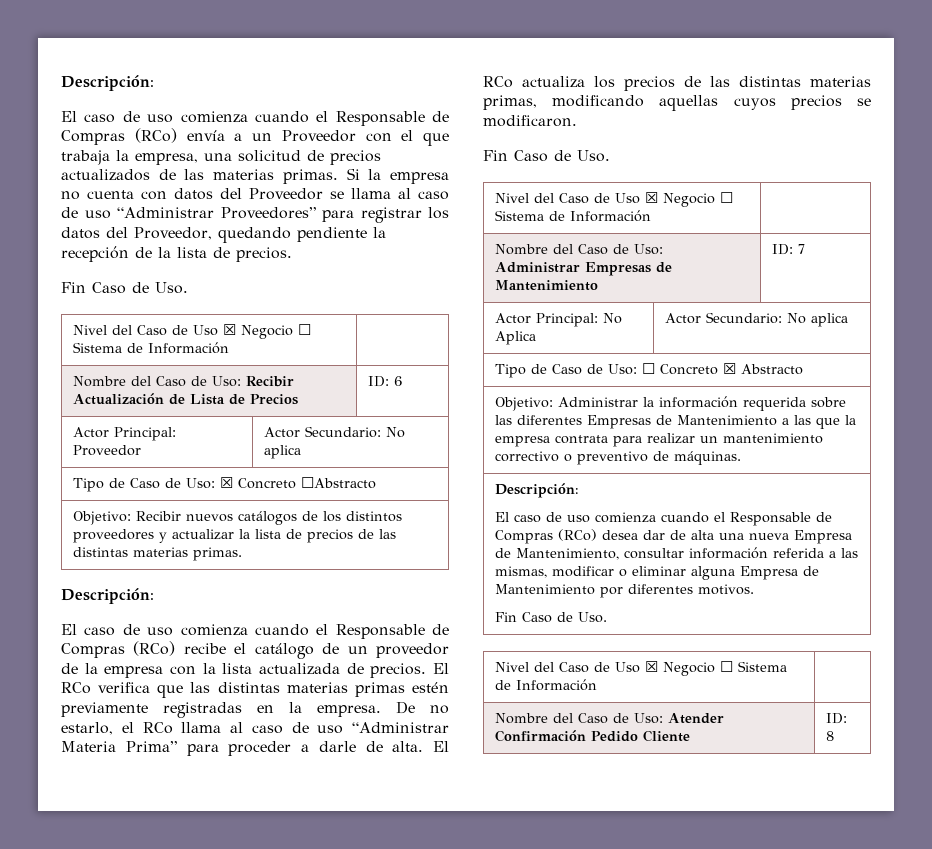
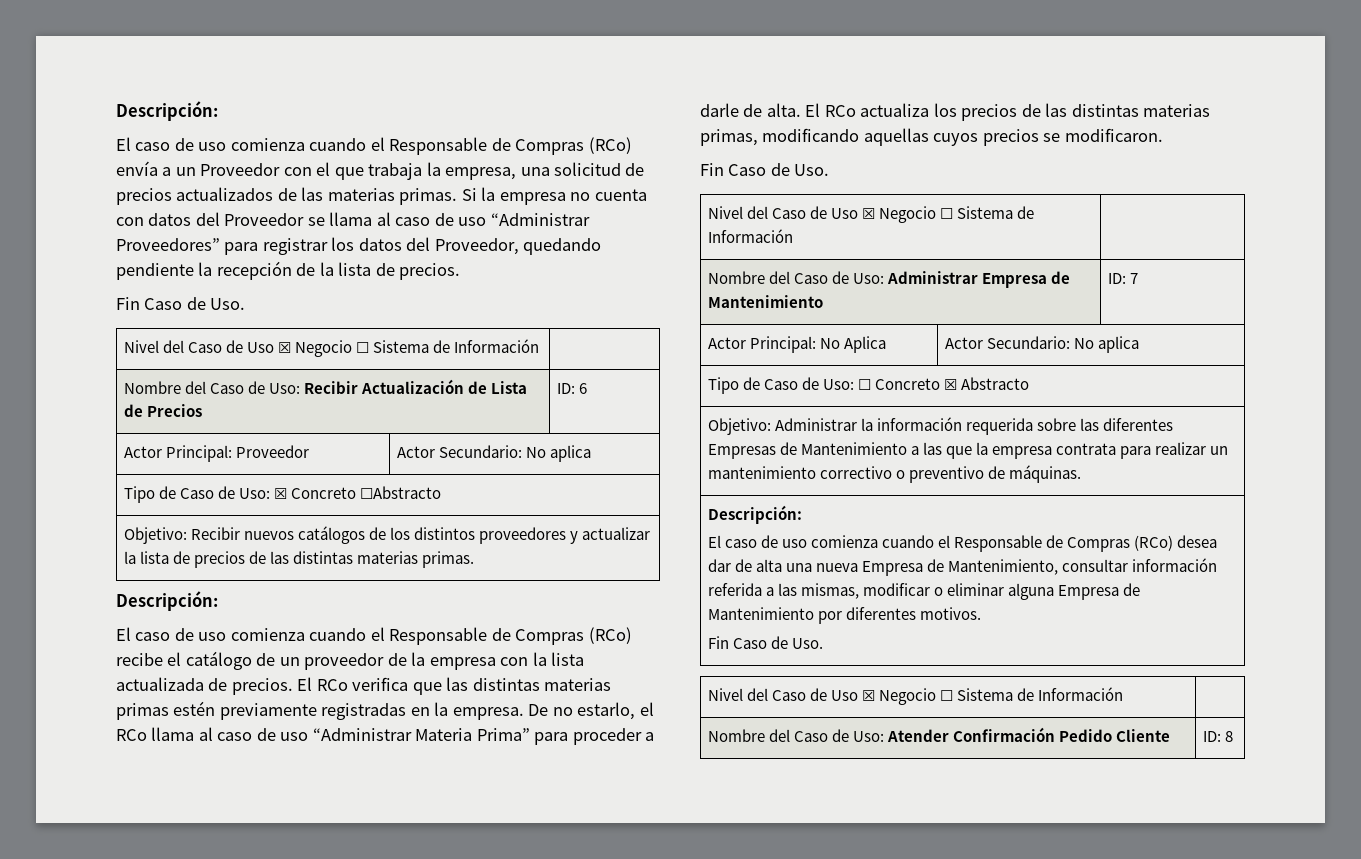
[584,262,651,276] Empresas -> [982,273,1048,288] Empresa

